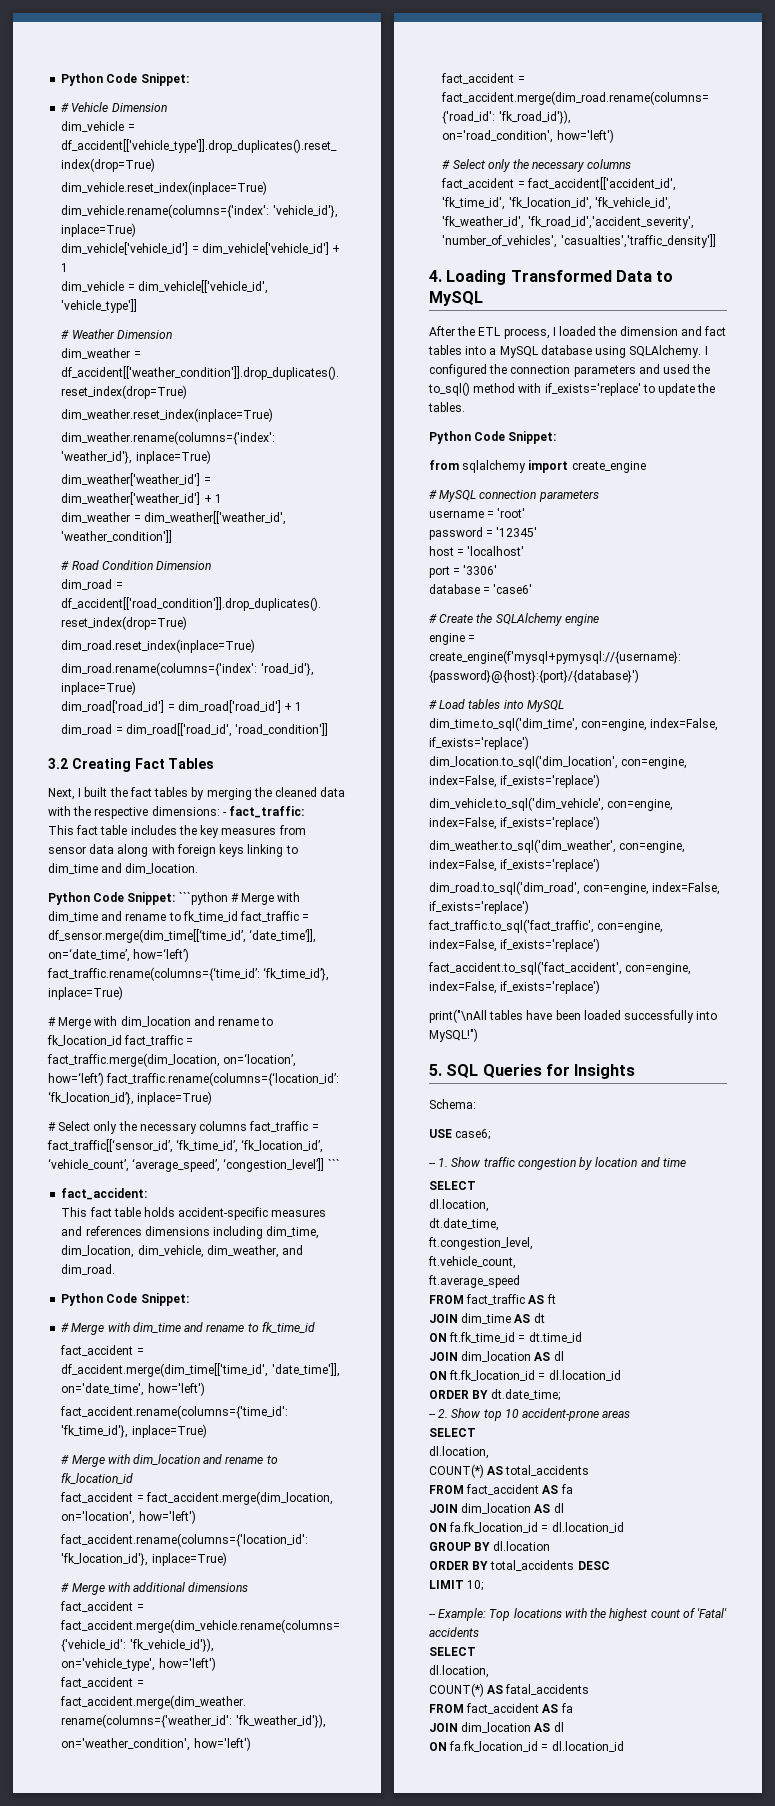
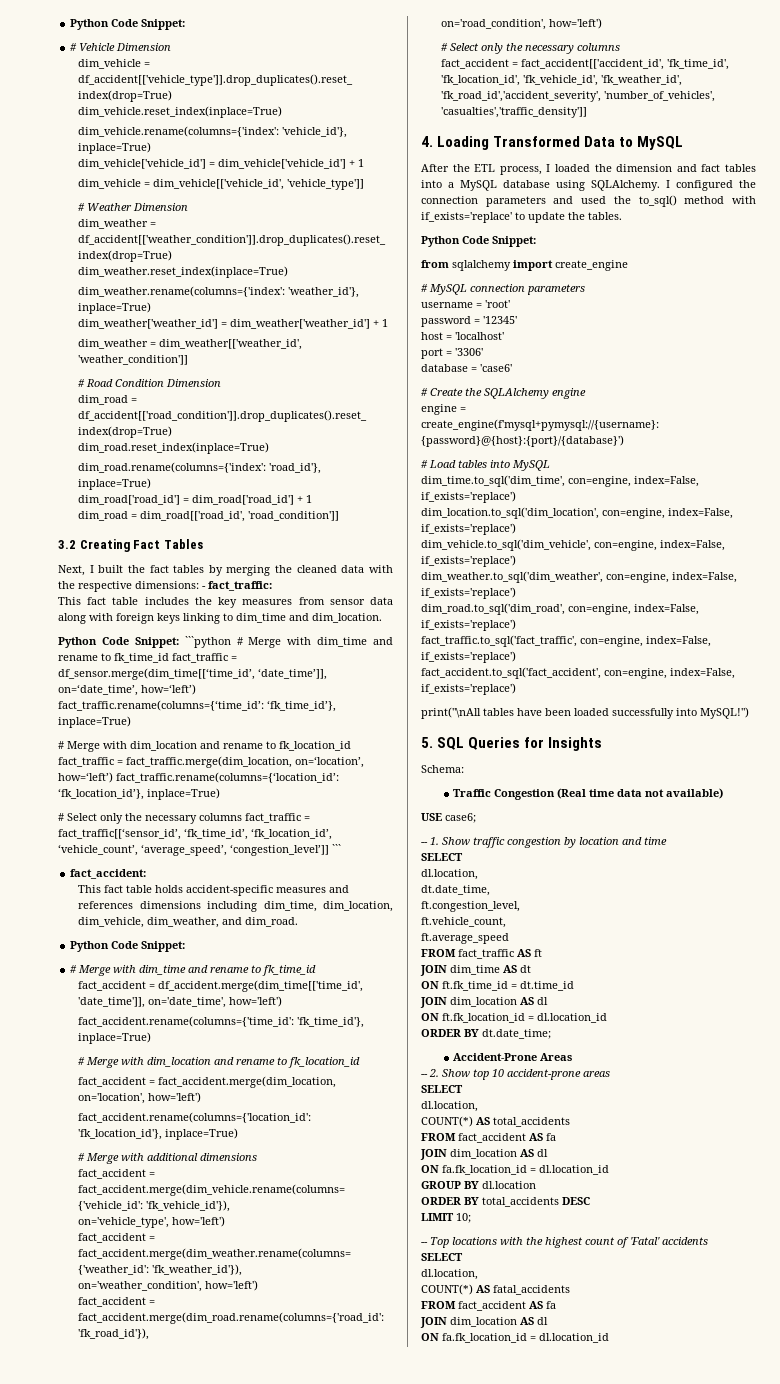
(476, 1104) none -> [453,788,724,800] // Traffic Congestion (Real time data not available)
(561, 1395) none -> [453,1053,573,1061] // Accident-Prone Areas
[438,1608,487,1621] Example: -> (428, 1243) none

